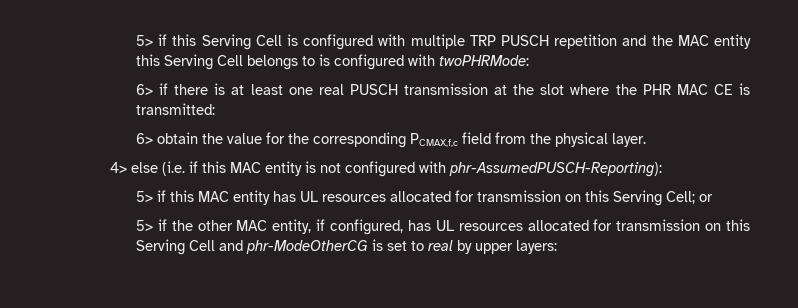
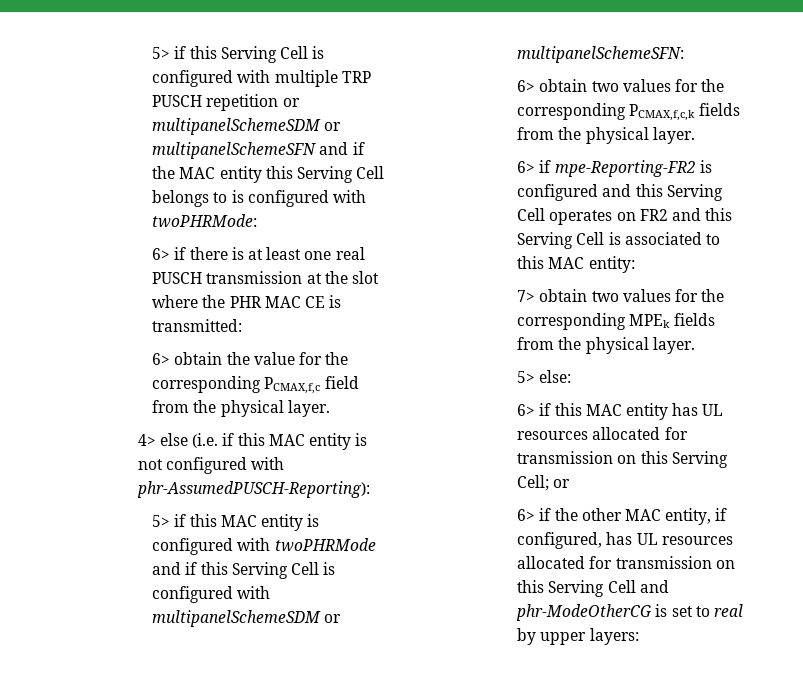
[622,35,647,46] and -> [282,98,300,107] [152,118,342,135] [152,142,365,159] or multipanelSchemeSDM or multipanelSchemeSFN and if
(270, 197) none -> [307,514,320,527] [152,538,376,555] [152,562,336,579] [152,586,271,603] [152,610,342,627] [517,46,685,63] [517,79,725,92] [517,103,740,121] [517,127,695,144] [517,160,712,177] [517,184,723,201] [517,208,733,225] [517,232,720,249] [517,256,635,273] [517,289,725,302] [517,313,715,330] [517,337,695,354] [517,370,572,383] [517,403,668,420] is configured with twoPHRMode and if this Serving Cell is configured with multipanelSchemeSDM or multipanelSchemeSFN: // 6> obtain two values for the corresponding PCMAX,f,c,k fields from the physical layer. // 6> if mpe-Reporting-FR2 is configured and this Serving Cell operates on FR2 and this Serving Cell is associated to this MAC entity: // 7> obtain two values for the corresponding MPEk fields from the physical layer. // 5> else: // 6> if this MAC entity
[135,220,153,231] 5> -> [517,509,536,521] 6>

